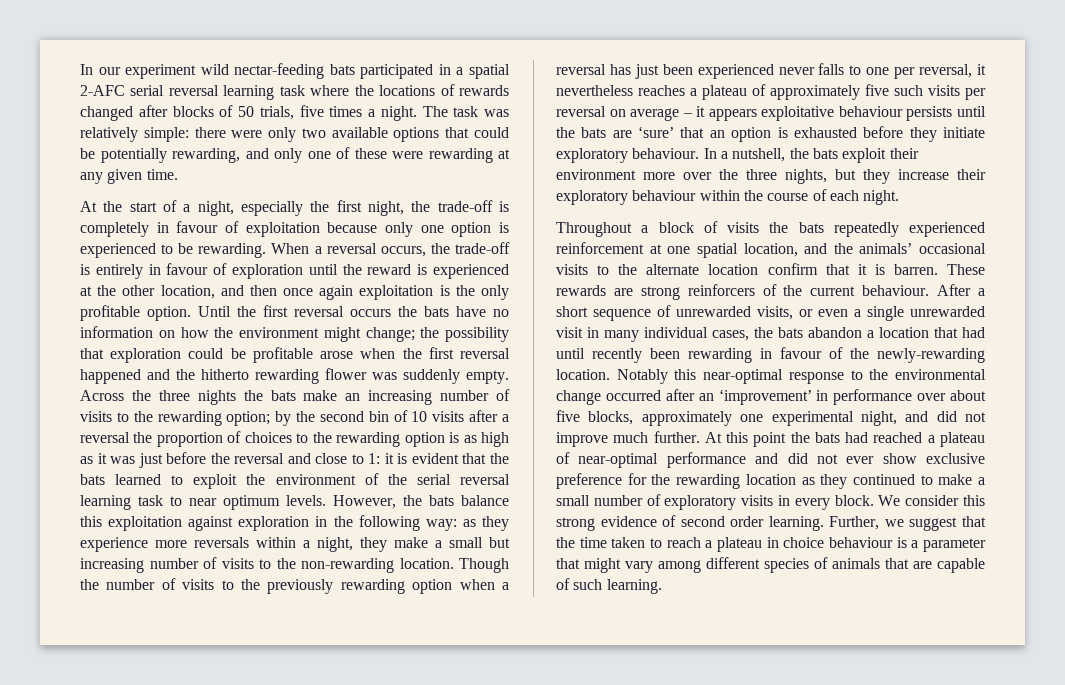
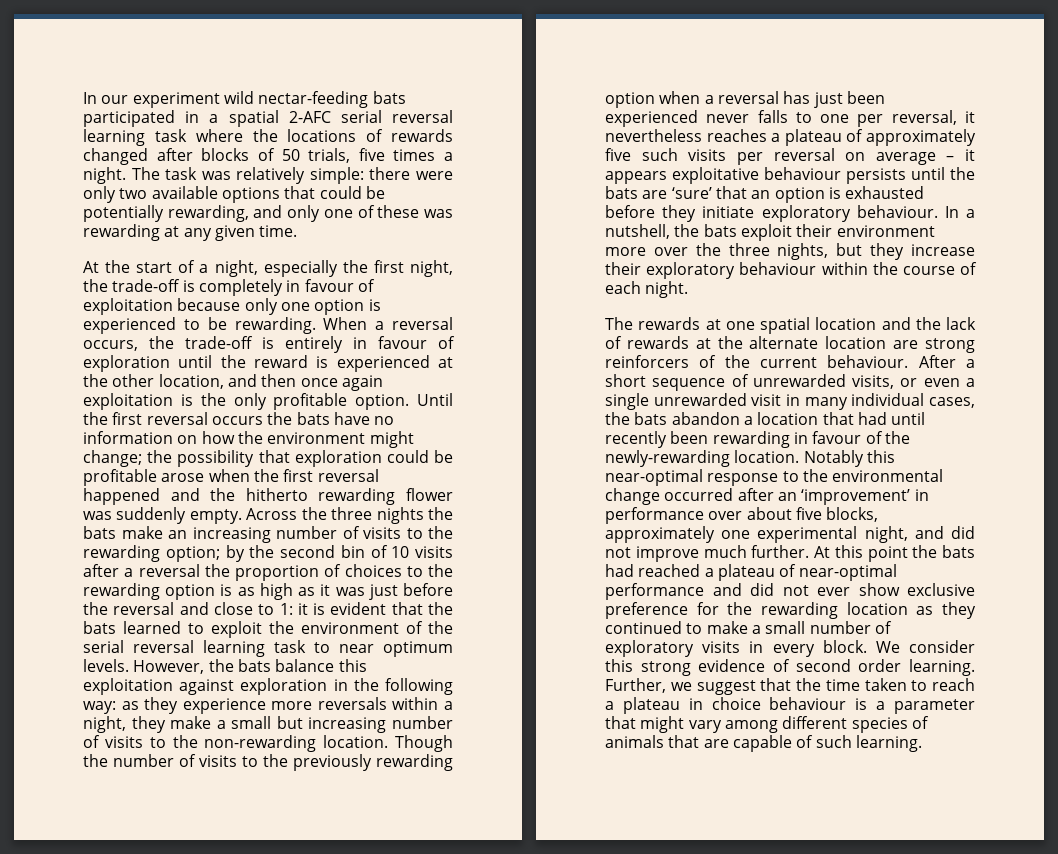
[392,151,423,159] were -> [424,209,454,218] was
[556,221,985,237] [556,242,644,254] Throughout a block of visits the bats repeatedly experienced reinforcement -> [605,317,701,330] The rewards
[743,243,986,257] [556,263,986,275] [556,285,606,296] location, and the animals’ occasional visits to the alternate location confirm that it is barren. These rewards -> [815,317,976,330] [605,336,887,349] location and the lack of rewards at the alternate location

